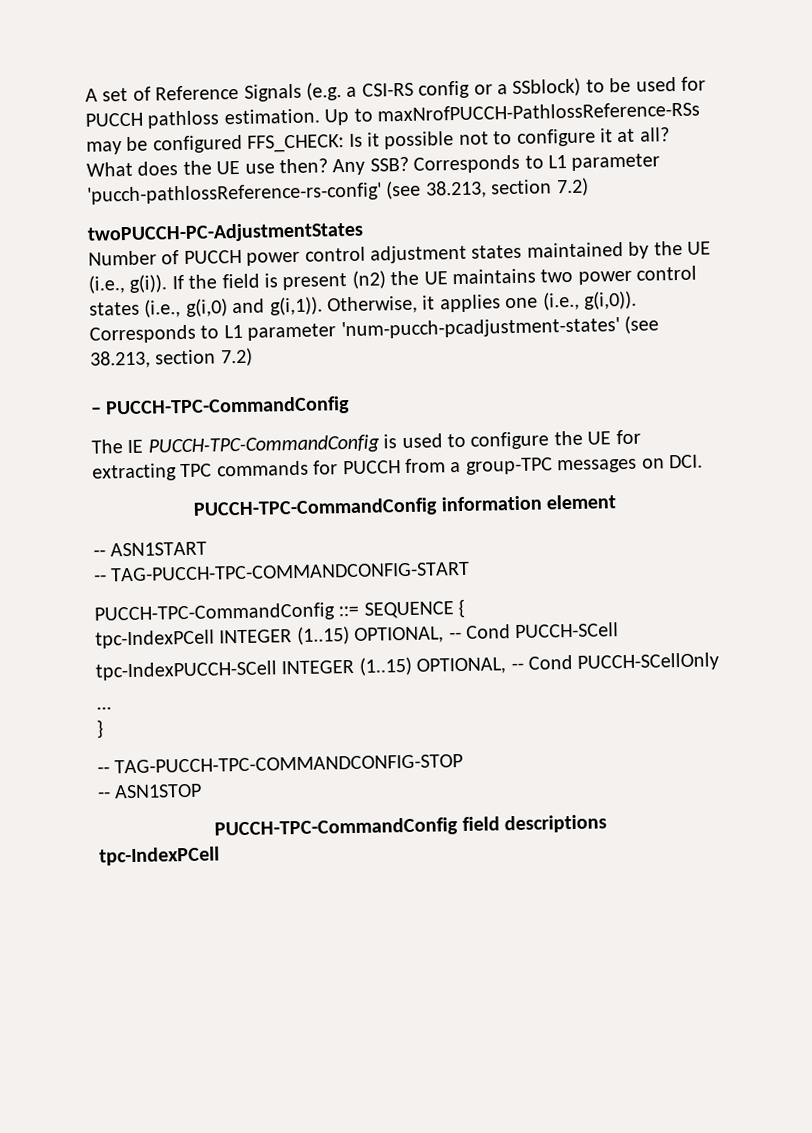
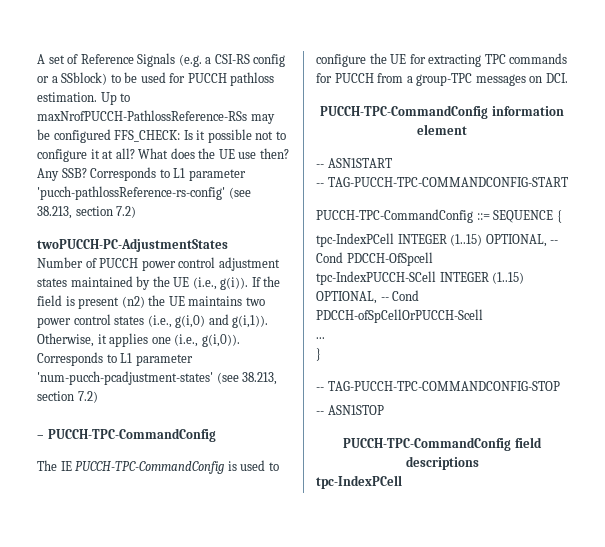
[515,622,620,639] PUCCH-SCell -> [346,252,433,266] PDCCH-OfSpcell
[577,652,720,672] PUCCH-SCellOnly -> [316,309,483,323] PDCCH-ofSpCellOrPUCCH-Scell

